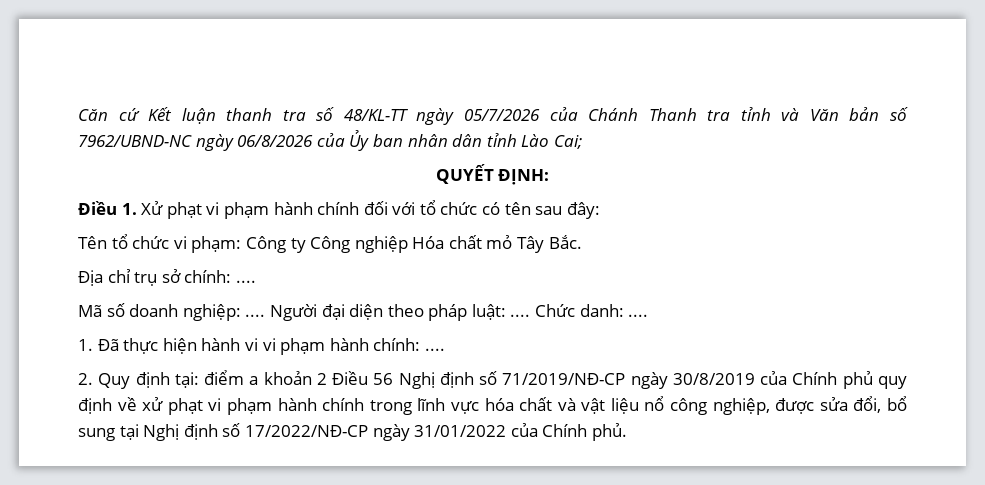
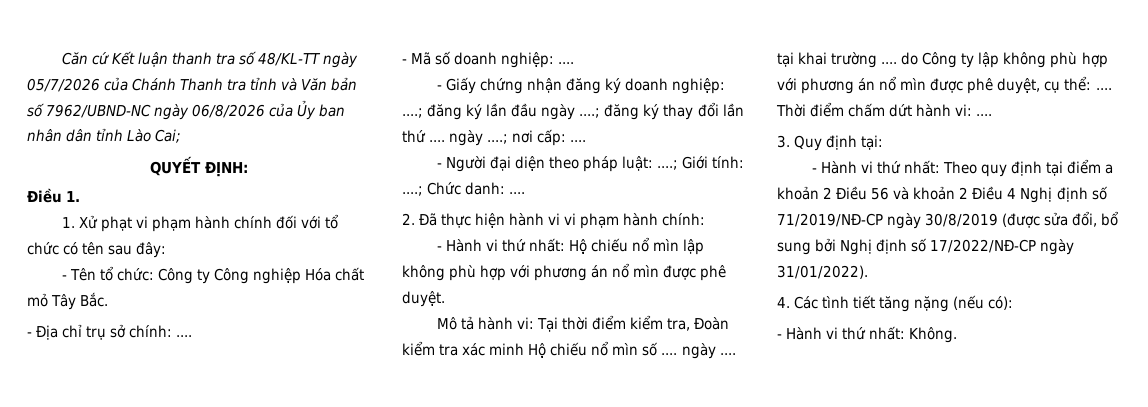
(137, 209) none -> [61,217,75,228] // 1.
(600, 210) none -> [61,275,67,280] -
[132,236,242,253] chức vi phạm: -> [117,268,155,281] chức:
(582, 242) none -> [27,332,32,337] -
(256, 281) none -> [402,59,407,64] -
(266, 315) none -> [436,77,726,94] [402,102,744,120] [402,129,587,146] [436,163,442,168] // - Giấy chứng nhận đăng ký doanh nghiệp: ....; đăng ký lần đầu ngày ....; đăng ký thay đổi lần thứ .... ngày ....; nơi cấp: .... // -
[510,314,531,317] .... -> [657,156,745,170] [402,186,423,196] ....; Giới tính: ....;
[78,339,93,351] 1. -> [402,213,415,225] 2.
[424,348,445,351] [78,373,93,385] .... // 2. -> [436,237,705,255] [402,263,727,281] [402,291,445,307] [436,315,730,332] [402,341,736,359] [777,52,1108,68] [777,76,1112,94] [776,102,993,117] [777,135,790,148] // - Hành vi thứ nhất: Hộ chiếu nổ mìn lập không phù hợp với phương án nổ mìn được phê duyệt. // Mô tả hành vi: Tại thời điểm kiểm tra, Đoàn kiểm tra xác minh Hộ chiếu nổ mìn số .... ngày .... tại khai trường .... do Công ty lập không phù hợp với phương án nổ mìn được phê duyệt, cụ thể: .... Thời điểm chấm dứt hành vi: .... // 3.
(199, 380) none -> [811,160,1064,177] // - Hành vi thứ nhất: Theo quy định tại
(394, 379) none -> [893,186,1017,200] và khoản 2 Điều 4
[760,371,908,389] [78,396,815,415] của Chính phủ quy định về xử phạt vi phạm hành chính trong lĩnh vực hóa chất và vật liệu nổ công nghiệp, được -> [1002,213,1041,228] (được
[119,424,139,440] tại -> [815,238,837,252] bởi
[414,423,627,441] 31/01/2022 của Chính phủ. -> [777,265,868,279] [777,295,1014,312] [777,326,958,343] 31/01/2022). // 4. Các tình tiết tăng nặng (nếu có): // - Hành vi thứ nhất: Không.

